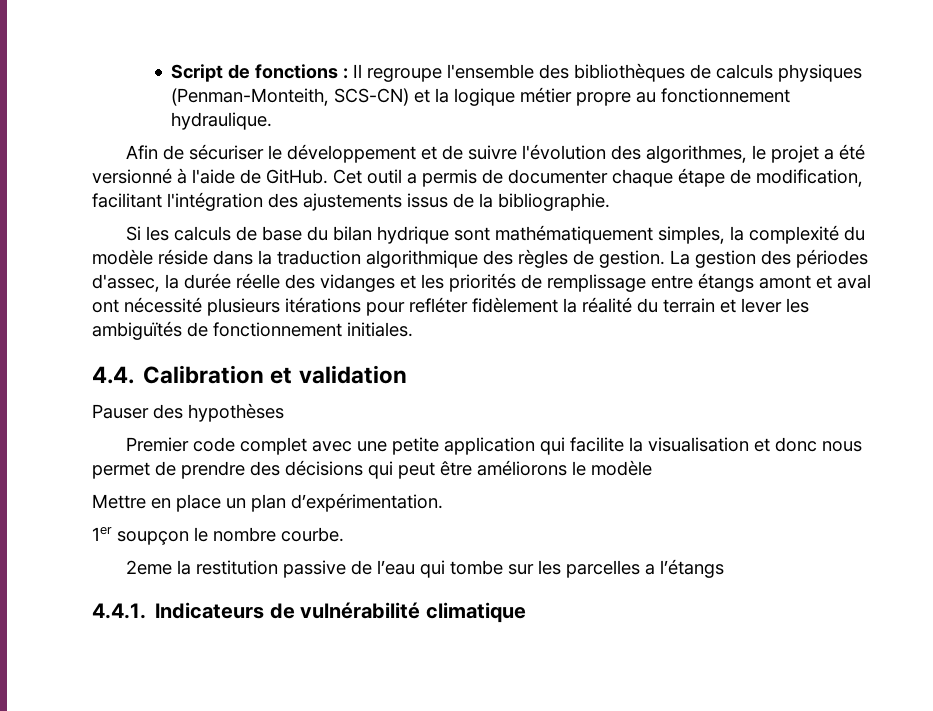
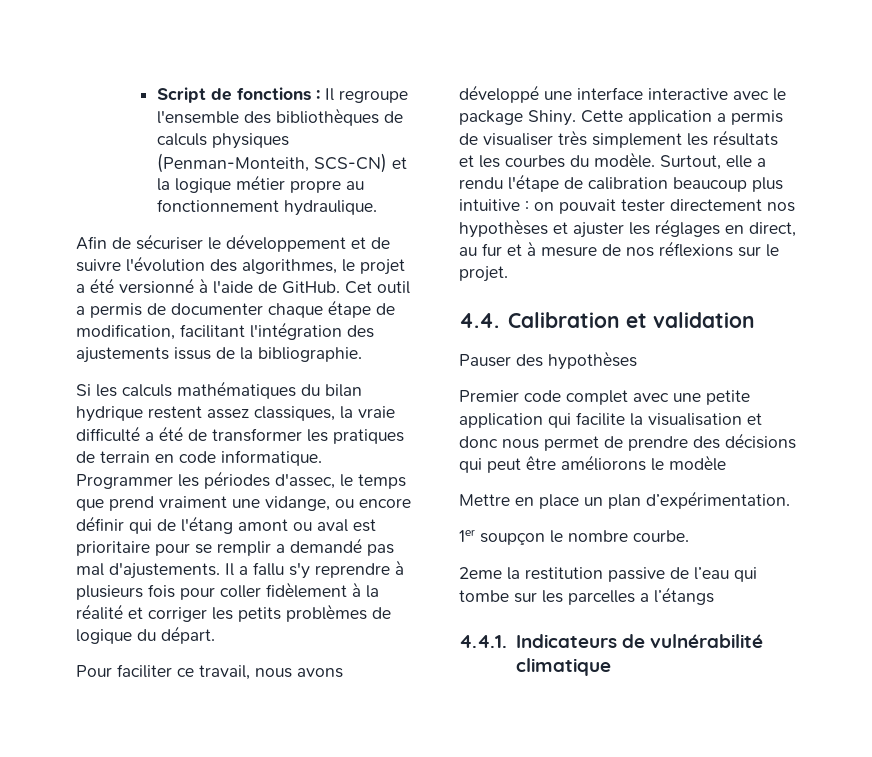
[236,226,303,241] de base -> [177,381,296,399] mathématiques
[454,225,866,244] [92,249,868,268] [92,273,871,292] [92,297,809,316] [92,321,413,340] sont mathématiquement simples, la complexité du modèle réside dans la traduction algorithmique des règles de gestion. La gestion des périodes d'assec, la durée réelle des vidanges et les priorités de remplissage entre étangs amont et aval ont nécessité plusieurs itérations pour refléter fidèlement la réalité du terrain et lever les ambiguïtés de fonctionnement initiales. -> [148,406,395,421] [76,426,404,444] [76,450,322,466] [76,471,406,489] [76,496,411,511] [76,516,376,534] [76,538,394,556] [76,560,404,579] [76,582,379,600] [76,604,391,622] [76,626,215,644] [76,664,343,680] [459,85,786,103] [459,110,783,126] [459,130,778,148] [459,152,766,170] [459,174,783,192] [459,199,795,214] [459,219,796,238] [459,241,779,257] [459,266,508,282] restent assez classiques, la vraie difficulté a été de transformer les pratiques de terrain en code informatique. Programmer les périodes d'assec, le temps que prend vraiment une vidange, ou encore définir qui de l'étang amont ou aval est prioritaire pour se remplir a demandé pas mal d'ajustements. Il a fallu s'y reprendre à plusieurs fois pour coller fidèlement à la réalité et corriger les petits problèmes de logique du départ. // Pour faciliter ce travail, nous avons développé une interface interactive avec le package Shiny. Cette application a permis de visualiser très simplement les résultats et les courbes du modèle. Surtout, elle a rendu l'étape de calibration beaucoup plus intuitive : on pouvait tester directement nos hypothèses et ajuster les réglages en direct, au fur et à mesure de nos réflexions sur le projet.

